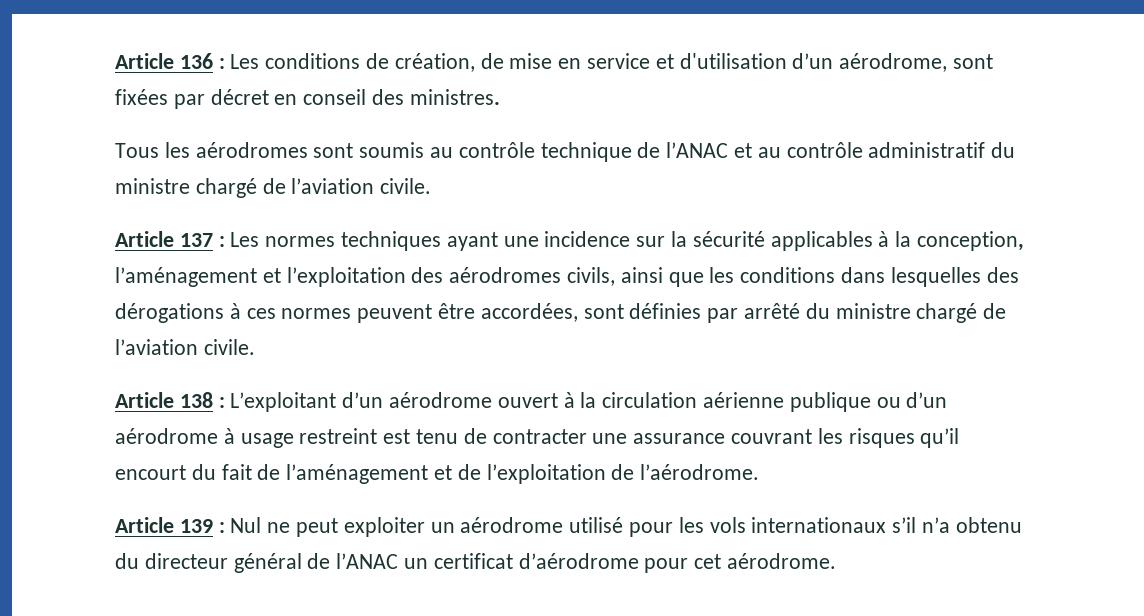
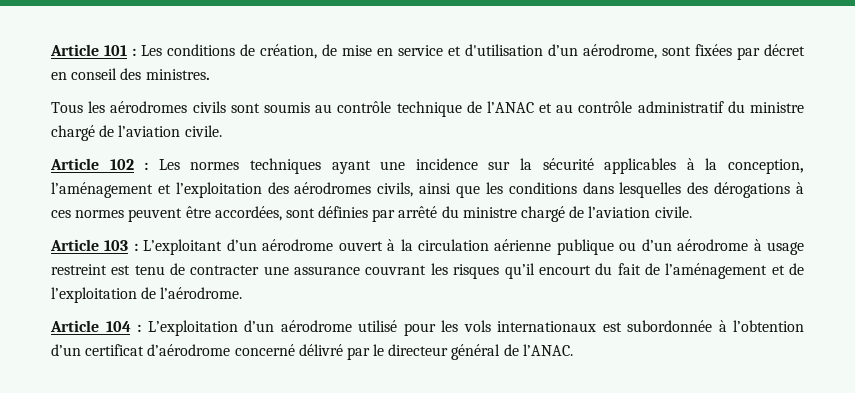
[115,53,213,69] Article 136 -> [50,44,127,56] Article 101
(308, 150) none -> [192,101,226,113] civils
[179,233,213,247] 137 -> [109,159,134,170] 102
[179,392,213,408] 138 -> [104,240,129,251] 103
[179,517,455,537] 139 : Nul ne peut exploiter un -> [105,320,274,336] 104 : L’exploitation d’un
[892,517,1022,533] [115,553,837,573] s’il n’a obtenu du directeur général de l’ANAC un certificat d’aérodrome pour cet aérodrome. -> [602,320,804,332] [51,344,573,360] est subordonnée à l’obtention d’un certificat d’aérodrome concerné délivré par le directeur général de l’ANAC.

